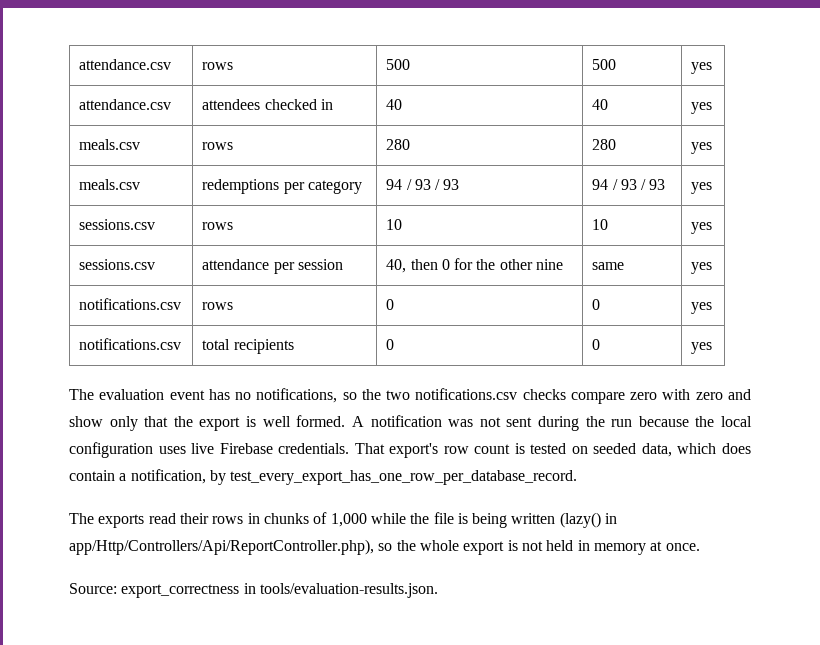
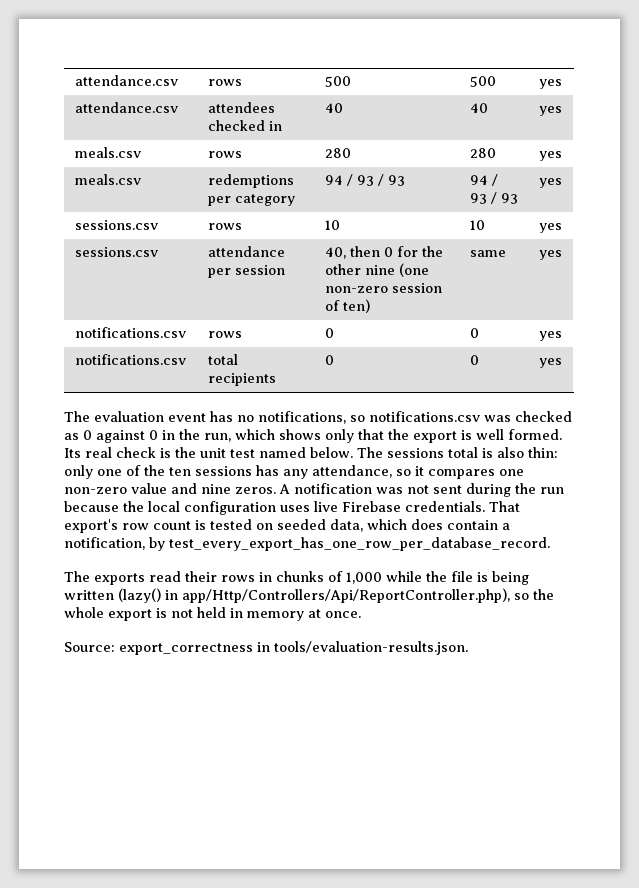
(564, 264) none -> [398,263,429,277] [324,283,442,293] [324,299,370,313] (one non-zero session of ten)
[361,388,751,404] [69,416,103,427] the two notifications.csv checks compare zero with zero and show -> [369,411,572,422] [64,429,321,443] notifications.csv was checked as 0 against 0 in the run, which shows
(346, 421) none -> [64,447,558,458] [64,465,524,479] [64,483,276,494] Its real check is the unit test named below. The sessions total is also thin: only one of the ten sessions has any attendance, so it compares one non-zero value and nine zeros.

